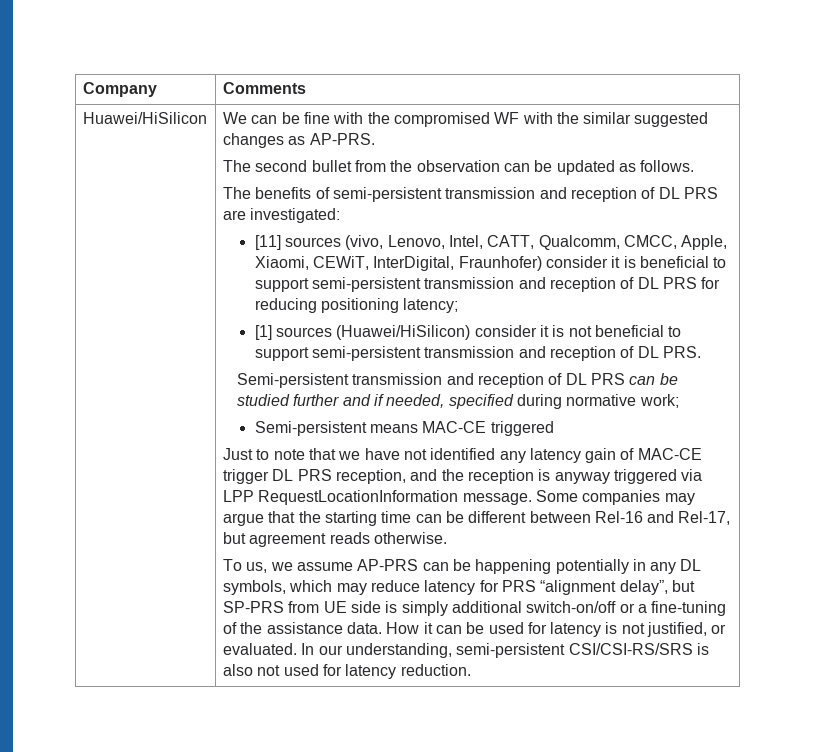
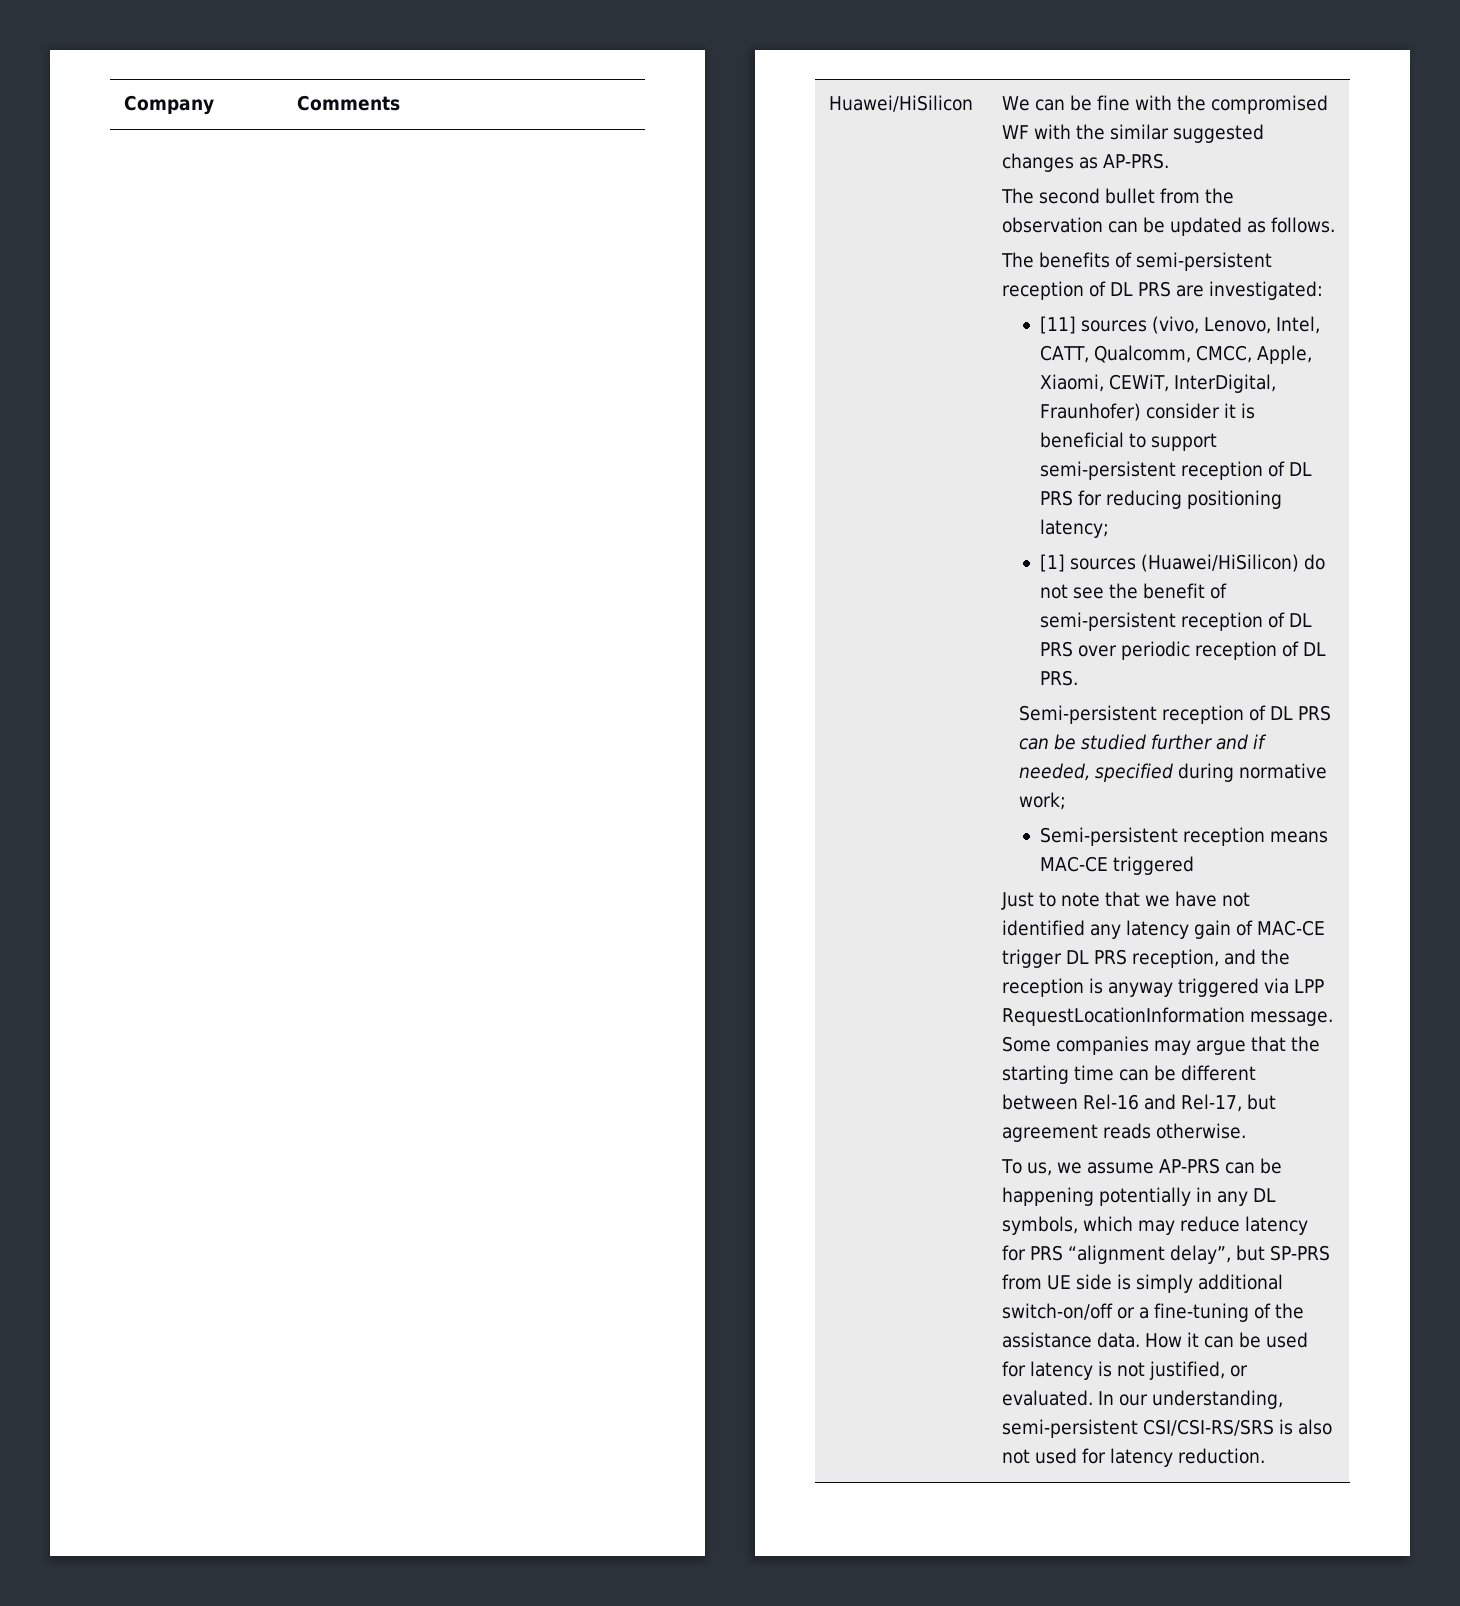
[445,187,567,199] transmission and -> (1273, 261) none
[424,277,546,289] transmission and -> (1176, 470) none
[474,325,682,337] [254,346,546,361] consider it is not beneficial to support semi-persistent transmission and -> [1303,554,1325,570] [1039,583,1227,599] [1039,612,1312,631] [1039,641,1190,660] do not see the benefit of semi-persistent reception of DL PRS over periodic
[352,373,474,385] transmission and -> (1158, 714) none
(367, 428) none -> [1182,827,1265,846] reception

